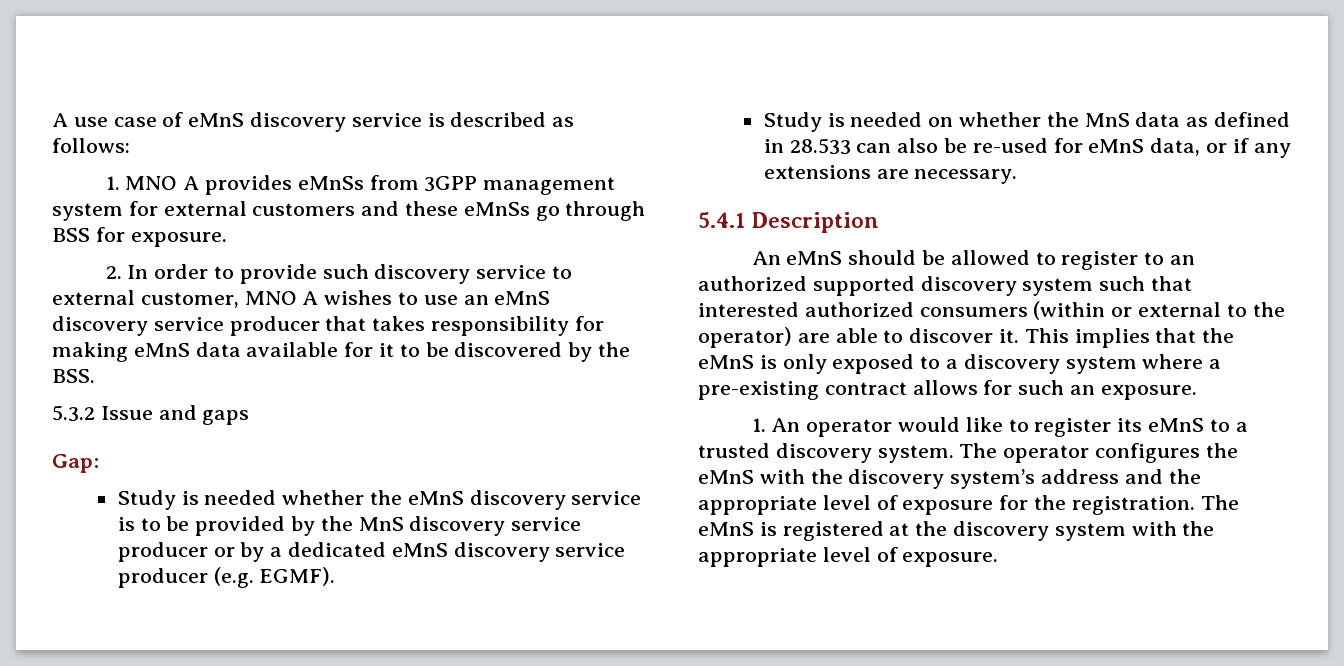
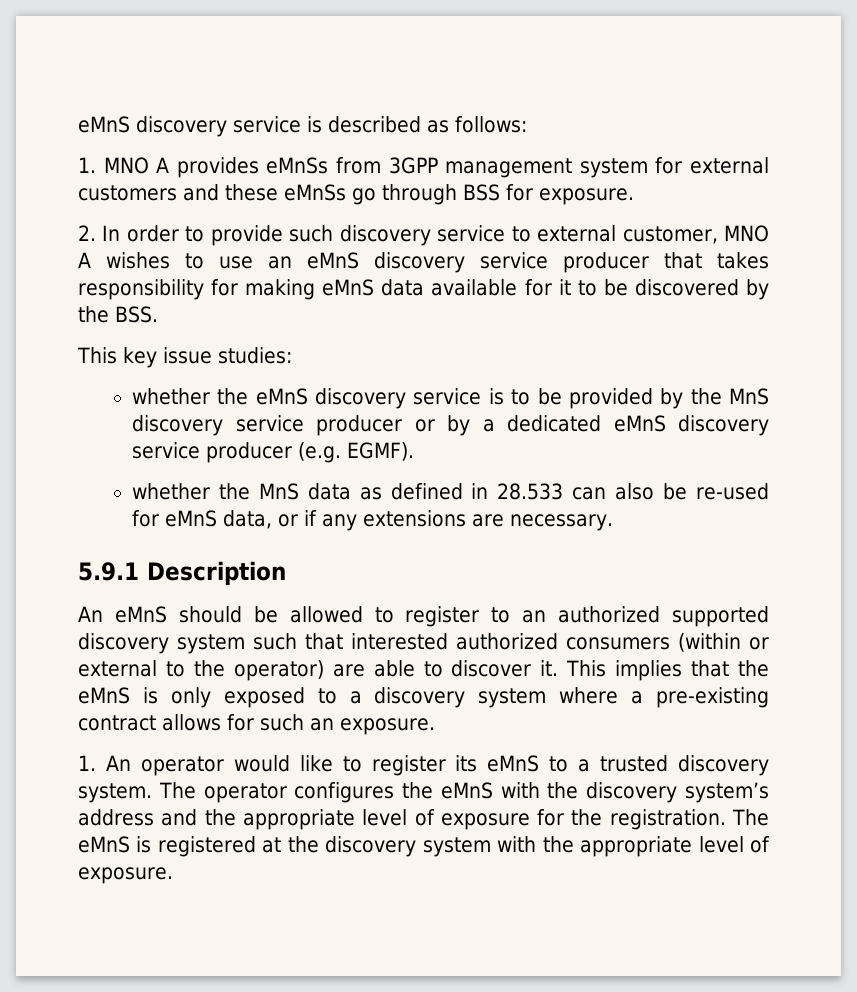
[52,112,184,127] A use case of -> (78, 124) none
[52,405,250,425] [52,454,99,473] [117,490,277,510] 5.3.2 Issue and gaps // Gap: // Study is needed -> [77,347,292,368] This key issue studies: //
[763,112,954,132] Study is needed on -> (414, 451) none
[698,212,745,228] 5.4.1 -> [78,562,139,581] 5.9.1

